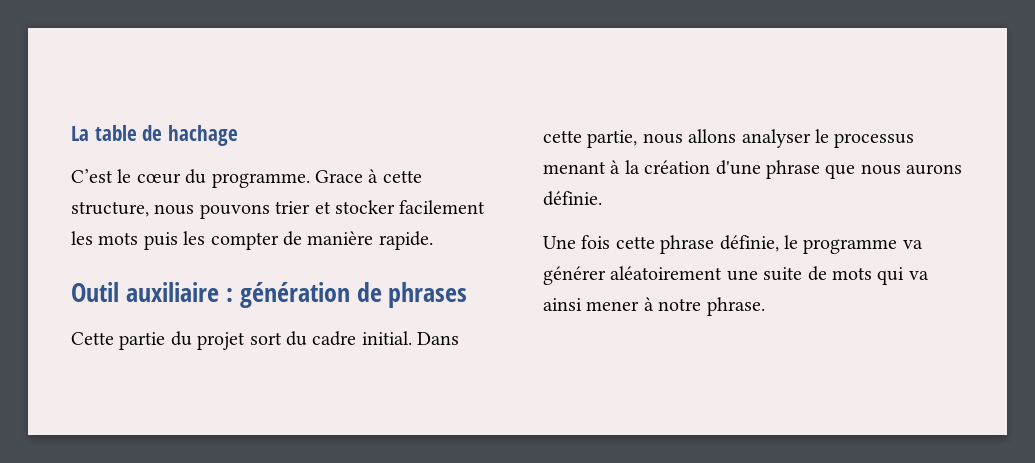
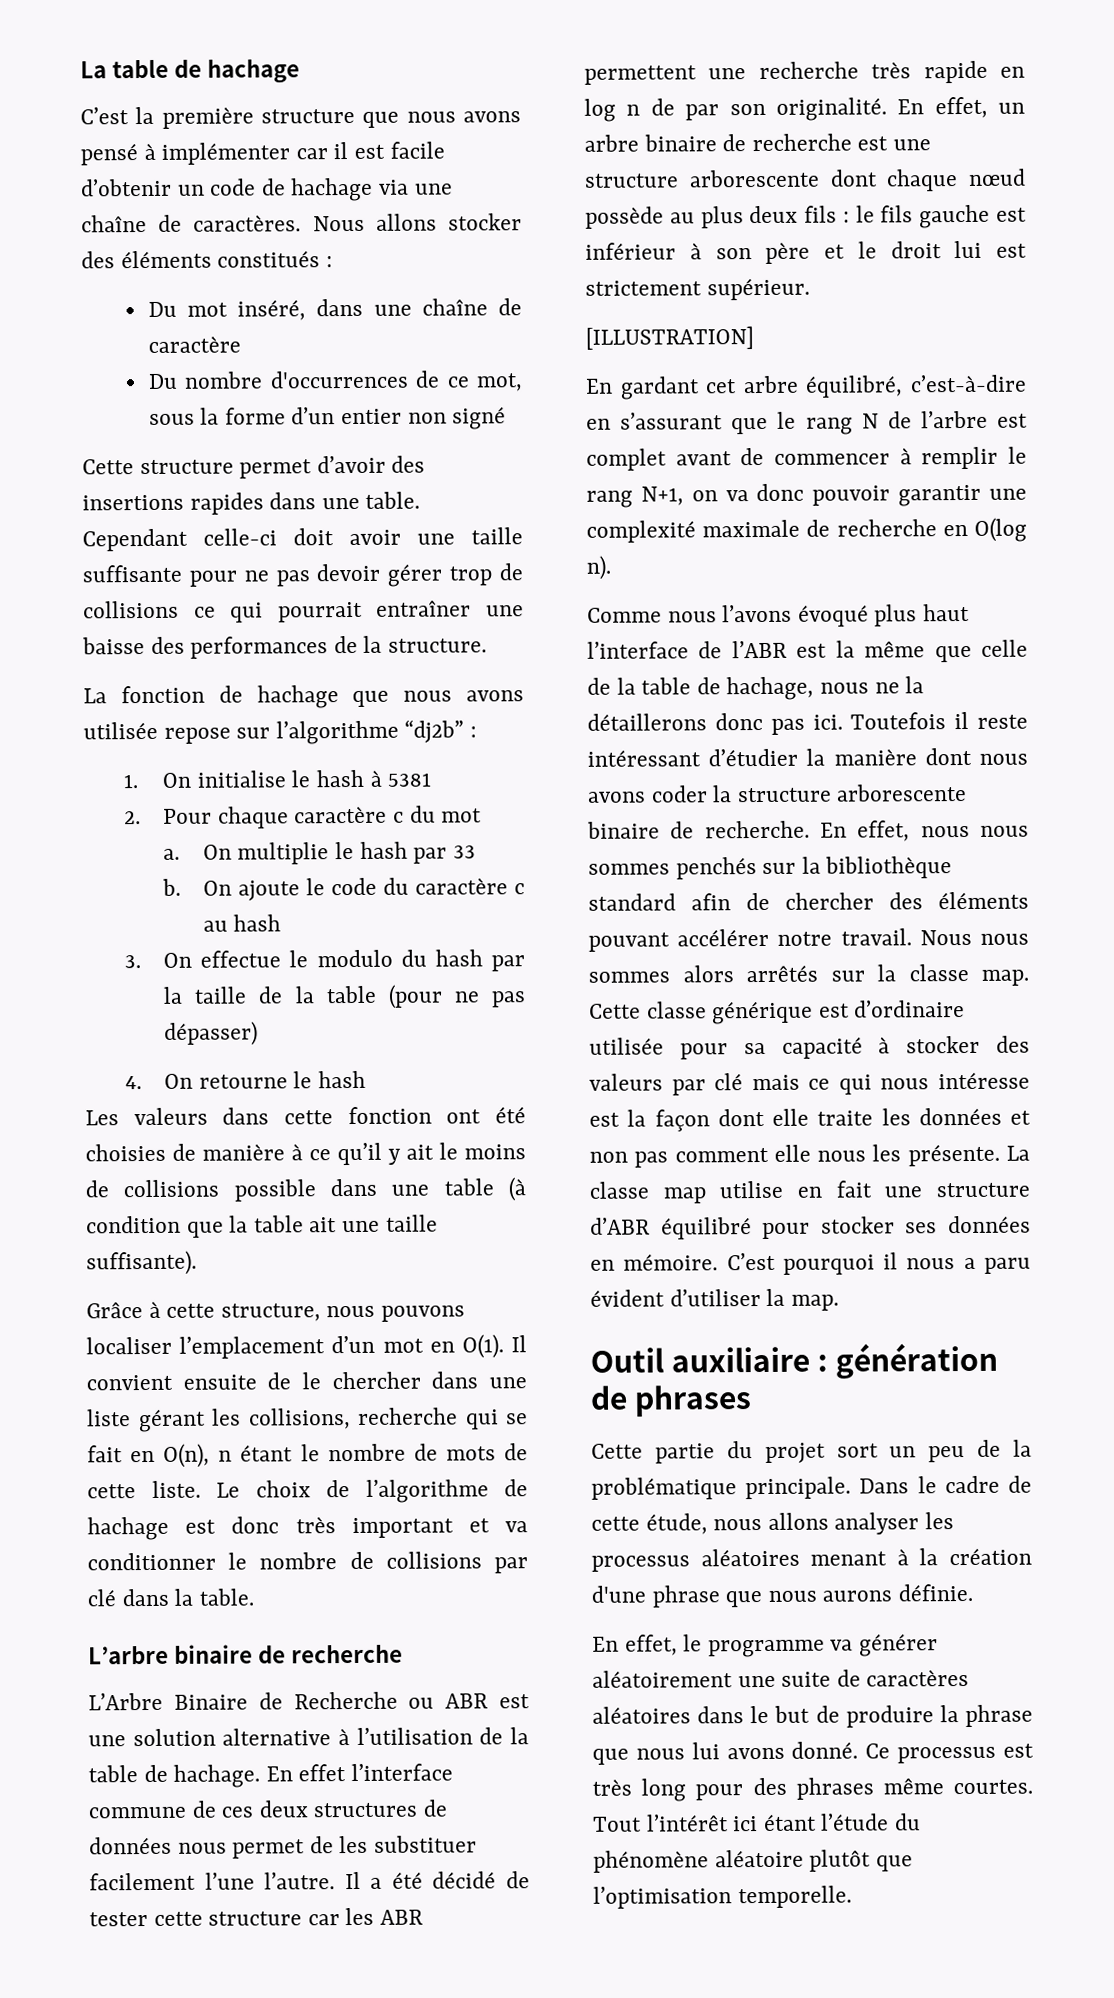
[117,169,363,188] le cœur du programme. Grace -> [135,106,521,129] [80,141,445,166] [80,177,453,202] [81,213,522,233] [81,250,333,269] [147,298,522,321] [147,335,241,353] [147,370,523,392] [148,406,507,430] [82,455,426,479] [82,491,421,515] [82,527,523,552] [82,563,523,587] [83,600,524,623] [82,635,488,659] [83,685,524,709] [83,719,478,745] [122,769,432,789] [123,805,483,829] [163,841,476,865] [162,877,525,901] [202,914,282,932] [123,949,525,972] [163,984,526,1009] [164,1021,259,1046] [124,1070,367,1090] [85,1106,526,1126] [85,1142,526,1166] [85,1177,526,1202] [86,1214,438,1238] [86,1250,197,1276] [86,1302,143,1319] la première structure que nous avons pensé à implémenter car il est facile d’obtenir un code de hachage via une chaîne de caractères. Nous allons stocker des éléments constitués : // Du mot inséré, dans une chaîne de caractère // Du nombre d'occurrences de ce mot, sous la forme d’un entier non signé // Cette structure permet d’avoir des insertions rapides dans une table. Cependant celle-ci doit avoir une taille suffisante pour ne pas devoir gérer trop de collisions ce qui pourrait entraîner une baisse des performances de la structure. // La fonction de hachage que nous avons utilisée repose sur l’algorithme “dj2b” : // 1. On initialise le hash à 5381 // 2. Pour chaque caractère c du mot // a. On multiplie le hash par 33 // b. On ajoute le code du caractère c au hash // 3. On effectue le modulo du hash par la taille de la table (pour ne pas dépasser) // 4. On retourne le hash // Les valeurs dans cette fonction ont été choisies de manière à ce qu’il y ait le moins de collisions possible dans une table (à condition que la table ait une taille suffisante). // Grâce
[275,200,486,214] [71,231,433,250] trier et stocker facilement les mots puis les compter de manière rapide. -> [86,1334,528,1359] [86,1371,527,1391] [86,1407,528,1433] [87,1443,528,1468] [87,1479,528,1503] [87,1516,528,1541] [87,1551,528,1574] [87,1588,254,1607] [88,1644,403,1665] [88,1691,530,1711] [88,1727,529,1747] [88,1763,454,1788] [88,1799,448,1819] [89,1835,478,1859] [89,1871,530,1891] [89,1907,424,1927] [584,60,1025,85] [584,96,1025,122] [584,133,932,152] [584,168,1026,192] [585,204,1027,229] [585,240,1027,264] [585,277,810,301] [585,326,754,350] [585,374,1027,400] [586,410,1028,435] [586,446,1027,471] [586,483,1027,508] [586,517,1027,543] [586,555,611,580] [587,603,971,627] [587,639,1028,663] [587,676,925,701] [587,711,1028,735] [587,747,1028,767] [587,783,968,803] [587,820,1029,842] [588,856,953,880] [588,891,1029,911] [588,928,1029,952] [588,963,1029,986] [589,1000,966,1025] [589,1035,1030,1060] [589,1071,1030,1096] [589,1107,1031,1132] [589,1143,1030,1168] [589,1180,1030,1204] [590,1215,1031,1240] [590,1252,1031,1275] [590,1288,839,1311] localiser l’emplacement d’un mot en O(1). Il convient ensuite de le chercher dans une liste gérant les collisions, recherche qui se fait en O(n), n étant le nombre de mots de cette liste. Le choix de l’algorithme de hachage est donc très important et va conditionner le nombre de collisions par clé dans la table. // L’arbre binaire de recherche // L’Arbre Binaire de Recherche ou ABR est une solution alternative à l’utilisation de la table de hachage. En effet l’interface commune de ces deux structures de données nous permet de les substituer facilement l’une l’autre. Il a été décidé de tester cette structure car les ABR permettent une recherche très rapide en log n de par son originalité. En effet, un arbre binaire de recherche est une structure arborescente dont chaque nœud possède au plus deux fils : le fils gauche est inférieur à son père et le droit lui est strictement supérieur. // [ILLUSTRATION] // En gardant cet arbre équilibré, c’est-à-dire en s’assurant que le rang N de l’arbre est complet avant de commencer à remplir le rang N+1, on va donc pouvoir garantir une complexité maximale de recherche en O(log n). // Comme nous l’avons évoqué plus haut l’interface de l’ABR est la même que celle de la table de hachage, nous ne la détaillerons donc pas ici. Toutefois il reste intéressant d’étudier la manière dont nous avons coder la structure arborescente binaire de recherche. En effet, nous nous sommes penchés sur la bibliothèque standard afin de chercher des éléments pouvant accélérer notre travail. Nous nous sommes alors arrêtés sur la classe map. Cette classe générique est d’ordinaire utilisée pour sa capacité à stocker des valeurs par clé mais ce qui nous intéresse est la façon dont elle traite les données et non pas comment elle nous les présente. La classe map utilise en fait une structure d’ABR équilibré pour stocker ses données en mémoire. C’est pourquoi il nous a paru évident d’utiliser la map.
[286,331,460,346] [543,129,915,148] du cadre initial. Dans cette partie, nous allons analyser le processus -> [889,1439,1032,1463] [591,1475,1032,1500] [591,1512,955,1535] [591,1548,800,1572] un peu de la problématique principale. Dans le cadre de cette étude, nous allons analyser les processus aléatoires
[543,235,779,254] Une fois cette phrase définie, -> [592,1634,678,1656] En effet,
[832,267,929,285] [543,297,765,316] mots qui va ainsi mener à notre phrase. -> [866,1668,970,1687] [592,1704,1033,1728] [592,1741,1034,1765] [592,1777,1033,1802] [592,1813,922,1832] [593,1849,913,1873] [593,1885,852,1909] caractères aléatoires dans le but de produire la phrase que nous lui avons donné. Ce processus est très long pour des phrases même courtes. Tout l’intérêt ici étant l’étude du phénomène aléatoire plutôt que l’optimisation temporelle.

